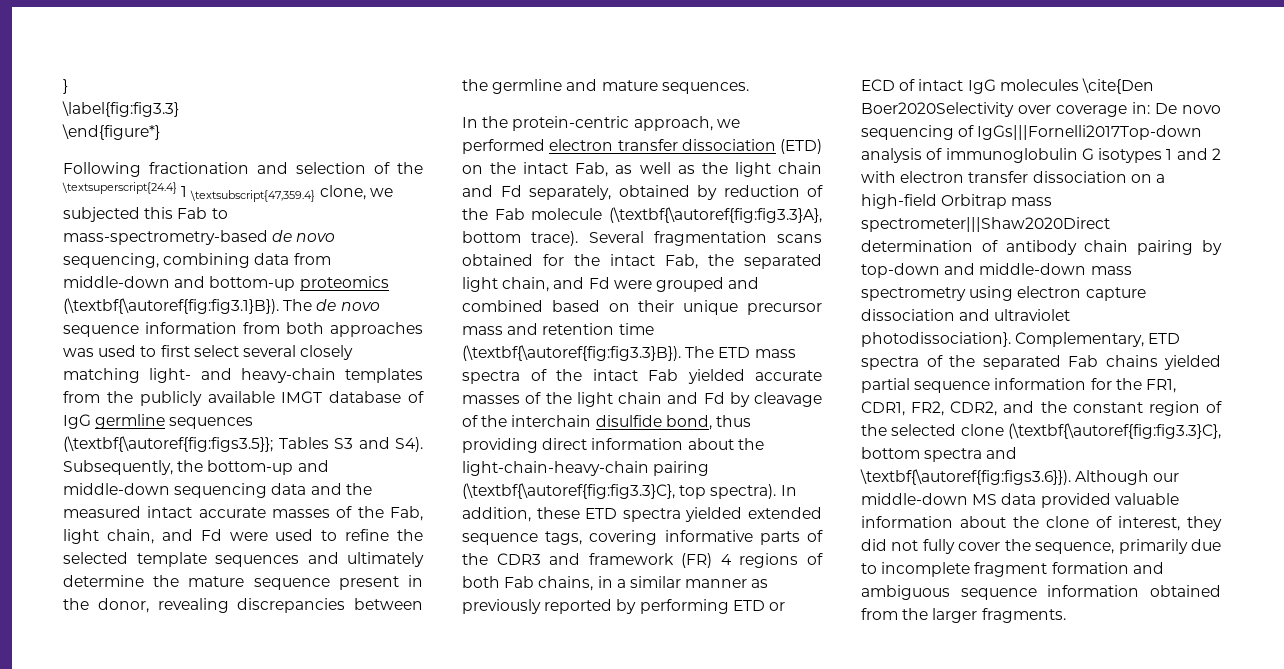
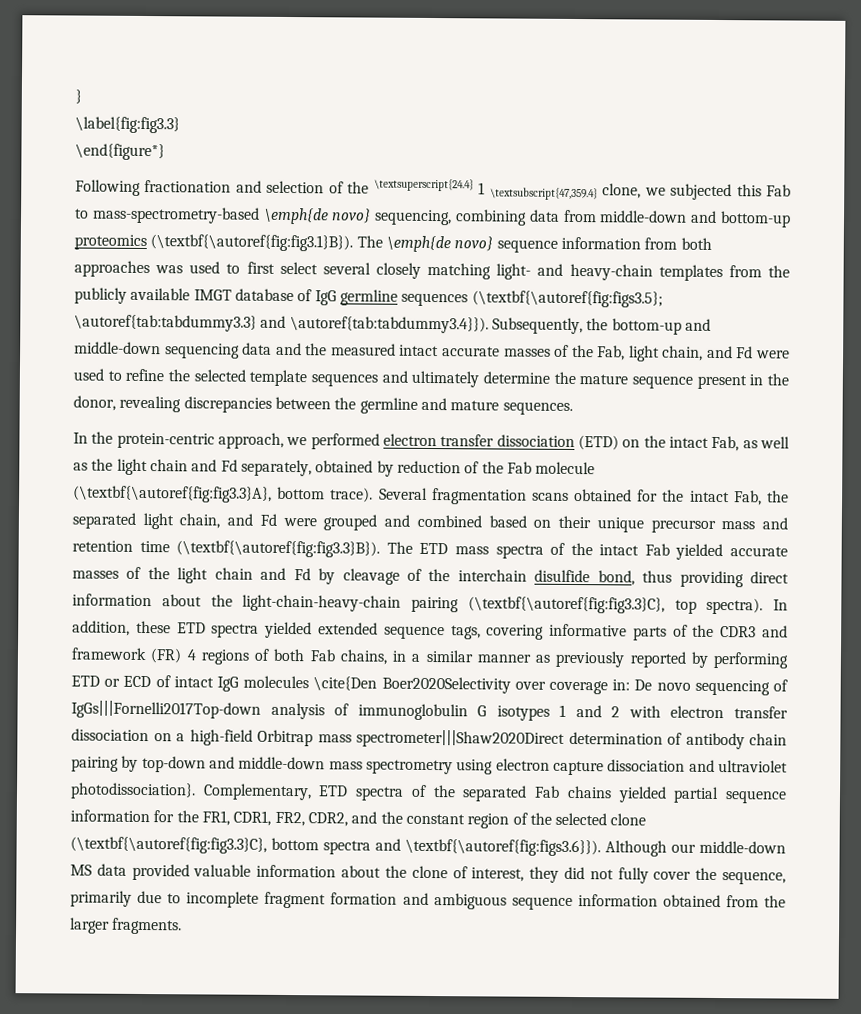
[272,230,336,242] de novo -> [262,207,372,225] \emph{de novo}
[316,299,380,311] de novo -> [385,235,494,253] \emph{de novo}
[63,436,423,452] (\textbf{\autoref{fig:figs3.5}}; Tables S3 and S4). -> [471,290,663,308] [74,314,489,334] (\textbf{\autoref{fig:figs3.5}; \autoref{tab:tabdummy3.3} and \autoref{tab:tabdummy3.4}}).

